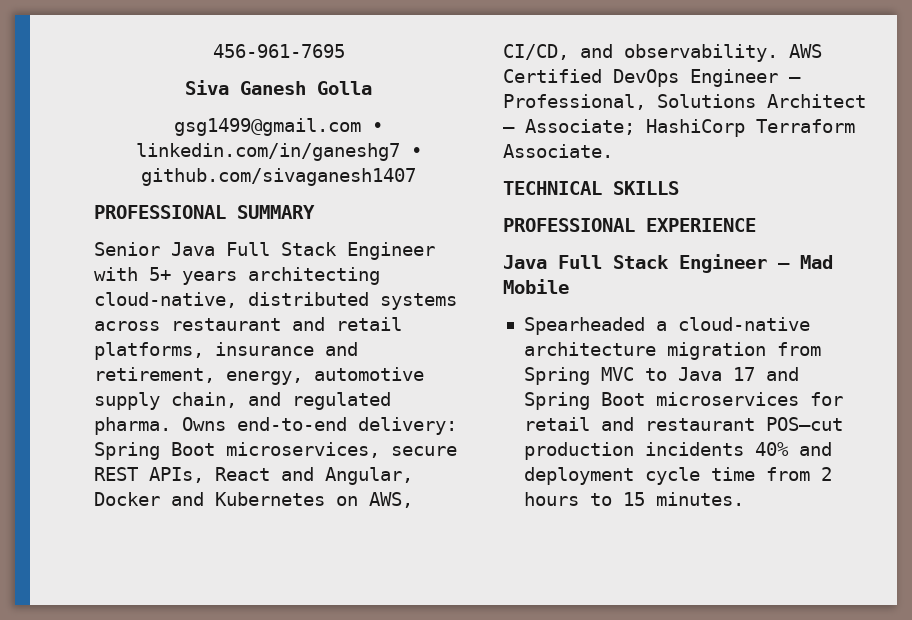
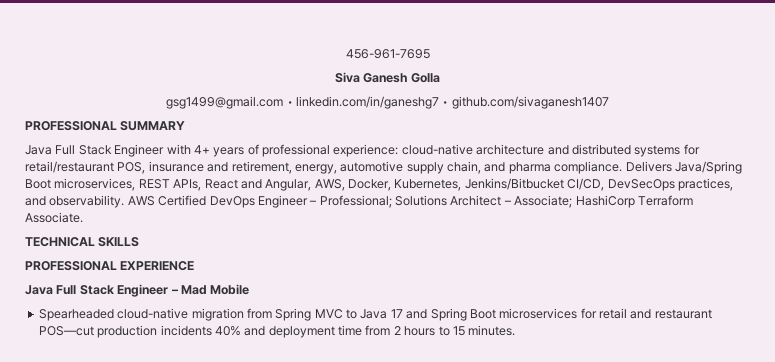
[94,242,160,256] Senior -> (186, 126) none
[149,267,380,285] [94,292,457,310] [94,317,402,331] [94,342,204,360] 5+ years architecting cloud-native, distributed systems across restaurant and retail platforms, -> [193,144,700,157] [25,161,146,174] 4+ years of professional experience: cloud-native architecture and distributed systems for retail/restaurant POS,
[292,392,391,410] [94,417,457,435] [94,442,160,460] regulated pharma. Owns end-to-end delivery: Spring -> [508,161,742,174] pharma compliance. Delivers Java/Spring
[391,446,457,456] secure -> (136, 184) none
[94,492,413,508] [503,44,569,60] Docker and Kubernetes on AWS, CI/CD, -> [314,178,733,191] AWS, Docker, Kubernetes, Jenkins/Bitbucket CI/CD, DevSecOps practices,
[503,94,646,110] Professional, -> [319,195,392,208] Professional;
[655,317,810,331] [523,342,656,356] a cloud-native architecture -> [117,308,189,319] cloud-native
[644,467,700,485] cycle -> (335, 332) none

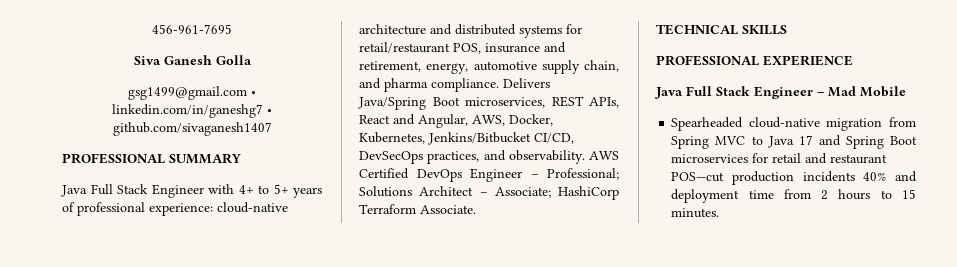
(210, 149) none -> [258,184,289,194] to 5+

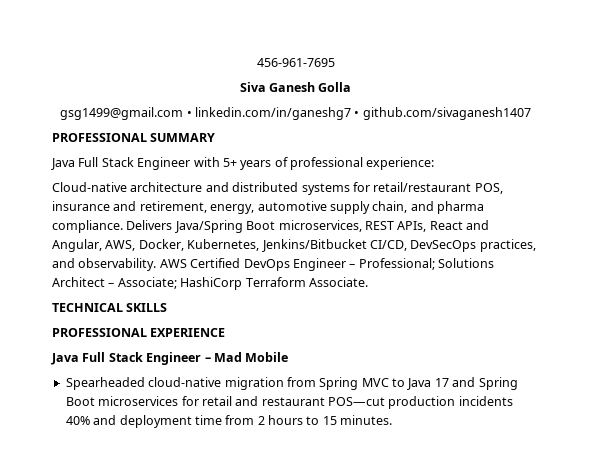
[238,185,269,194] 4+ to -> (220, 162) none
[217,202,288,213] cloud-native -> [52,182,127,192] // Cloud-native

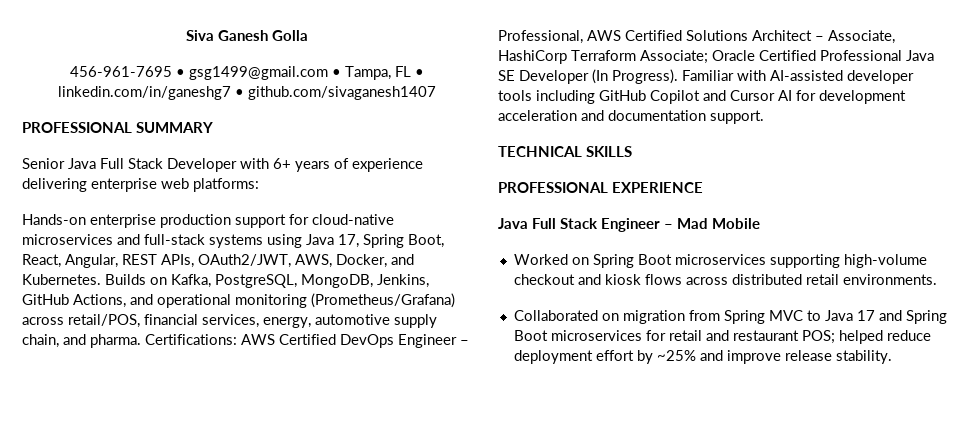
[256,58,335,67] 456-961-7695 // -> (185, 35) none
[60,107,184,120] gsg1499@gmail.com -> [69,66,411,80] 456-961-7695 • gsg1499@gmail.com • Tampa, FL
[51,157,435,170] [52,182,503,195] [52,201,207,213] Java Full Stack Engineer with 5+ years of professional experience: // Cloud-native architecture and distributed systems for retail/restaurant POS, insurance and retirement, -> [22,158,423,172] [22,178,259,192] [22,214,394,228] [22,234,444,248] [22,254,414,268] [22,274,429,288] [22,293,455,308] [22,314,259,328] Senior Java Full Stack Developer with 6+ years of experience delivering enterprise web platforms: // Hands-on enterprise production support for cloud-native microservices and full-stack systems using Java 17, Spring Boot, React, Angular, REST APIs, OAuth2/JWT, AWS, Docker, and Kubernetes. Builds on Kafka, PostgreSQL, MongoDB, Jenkins, GitHub Actions, and operational monitoring (Prometheus/Grafana) across retail/POS, financial services,
[437,201,484,214] [52,220,489,233] [52,239,536,252] [52,258,157,271] pharma compliance. Delivers Java/Spring Boot microservices, REST APIs, React and Angular, AWS, Docker, Kubernetes, Jenkins/Bitbucket CI/CD, DevSecOps practices, and observability. -> [90,334,237,348] pharma. Certifications:
[358,258,435,270] Professional; -> [498,30,682,44] Professional, AWS Certified
[117,277,177,289] Associate; -> [828,30,895,44] Associate,
[308,277,368,287] Associate. -> [640,50,934,64] [498,69,914,84] [498,90,906,104] [498,110,764,124] Associate; Oracle Certified Professional Java SE Developer (In Progress). Familiar with AI-assisted developer tools including GitHub Copilot and Cursor AI for development acceleration and documentation support.
[65,377,222,390] Spearheaded cloud-native -> [513,254,927,268] [513,274,937,285] [513,310,619,321] Worked on Spring Boot microservices supporting high-volume checkout and kiosk flows across distributed retail environments. // Collaborated on
[328,396,513,409] [65,415,393,428] POS—cut production incidents 40% and deployment time from 2 hours to 15 minutes. -> [801,330,931,344] [513,350,892,364] POS; helped reduce deployment effort by ~25% and improve release stability.

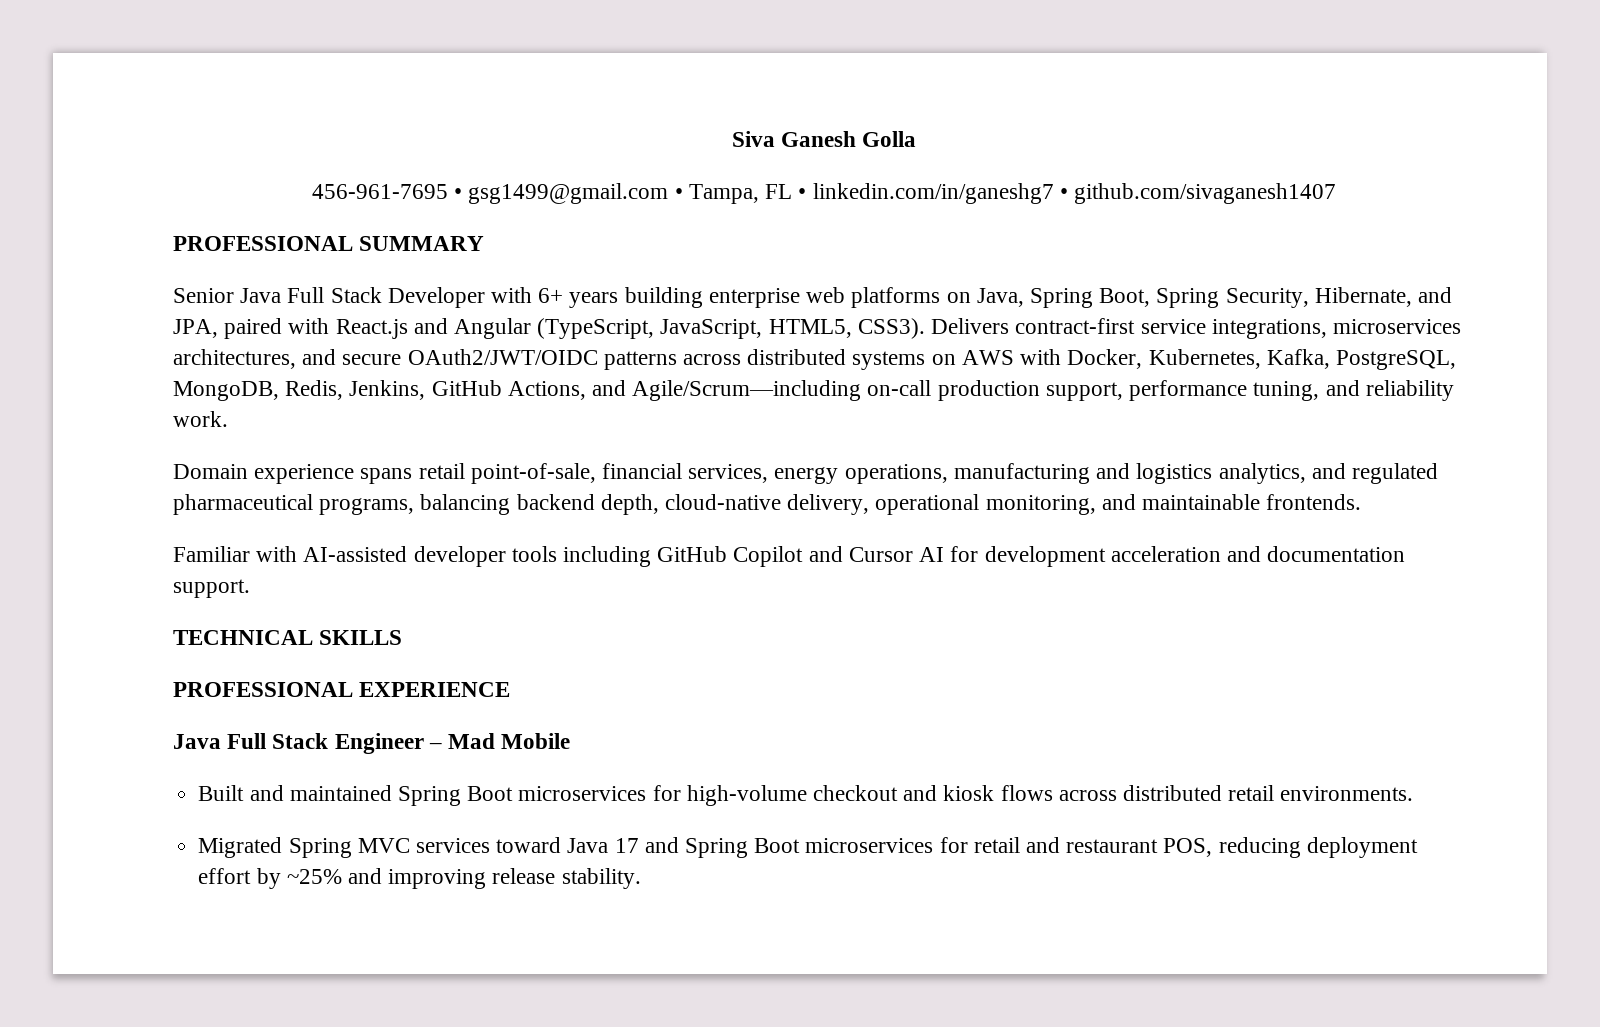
[334,158,423,172] [22,178,259,192] [22,214,394,228] [22,234,444,248] [22,254,414,268] [22,274,167,285] of experience delivering enterprise web platforms: // Hands-on enterprise production support for cloud-native microservices and full-stack systems using Java 17, Spring Boot, React, Angular, REST APIs, OAuth2/JWT, AWS, Docker, and Kubernetes. Builds on -> [624,287,1452,308] [173,318,1461,339] [173,349,1261,370] building enterprise web platforms on Java, Spring Boot, Spring Security, Hibernate, and JPA, paired with React.js and Angular (TypeScript, JavaScript, HTML5, CSS3). Delivers contract-first service integrations, microservices architectures, and secure OAuth2/JWT/OIDC patterns across distributed systems on AWS with Docker, Kubernetes,
(373, 281) none -> [285,380,344,400] Redis,
[157,293,455,308] [22,314,437,328] [22,334,469,348] [498,30,895,44] [498,50,934,64] [498,69,678,84] operational monitoring (Prometheus/Grafana) across retail/POS, financial services, energy, automotive supply chain, and pharma. Certifications: AWS Certified DevOps Engineer – Professional, AWS Certified Solutions Architect – Associate, HashiCorp Terraform Associate; Oracle Certified Professional Java SE Developer (In Progress). -> [632,380,1454,401] [173,411,228,427] [173,463,1438,484] [173,494,1362,515] Agile/Scrum—including on-call production support, performance tuning, and reliability work. // Domain experience spans retail point-of-sale, financial services, energy operations, manufacturing and logistics analytics, and regulated pharmaceutical programs, balancing backend depth, cloud-native delivery, operational monitoring, and maintainable frontends. //
[513,254,840,268] Worked on Spring Boot microservices supporting -> [198,785,681,806] Built and maintained Spring Boot microservices for
[513,310,821,324] Collaborated on migration from Spring MVC to -> [198,837,562,858] Migrated Spring MVC services toward
[801,330,931,344] POS; helped reduce -> [1163,837,1301,858] POS, reducing
[726,350,781,364] improve -> [388,869,487,889] improving

